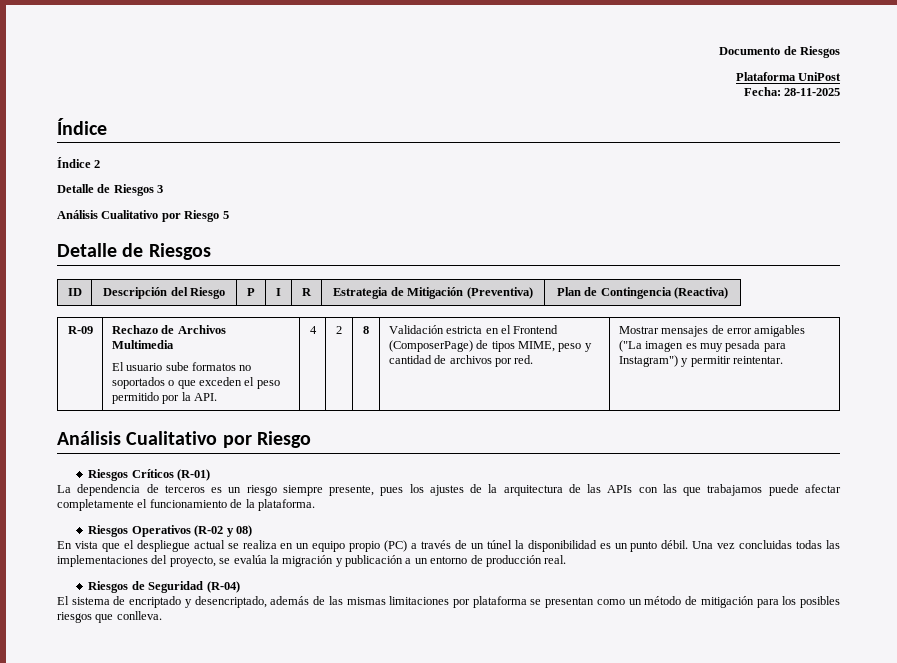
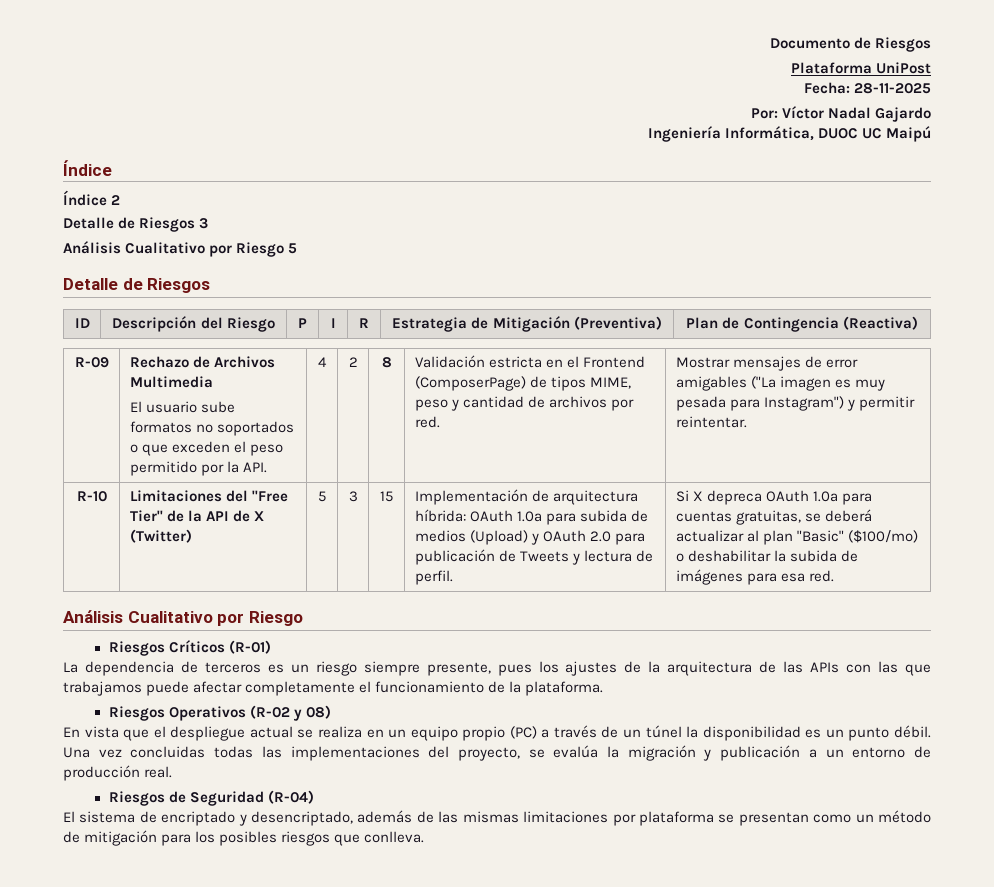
(840, 92) none -> [750,106,931,122] [647,126,931,142] // Por: Víctor Nadal Gajardo // Ingeniería Informática, DUOC UC Maipú
(784, 360) none -> [76,491,107,502] [129,490,288,502] [129,510,265,522] [129,529,192,543] [318,491,326,502] [348,491,358,502] [380,491,393,502] [414,489,638,505] [414,509,649,525] [414,530,646,545] [414,549,654,565] [414,570,453,585] [675,490,873,505] [675,509,872,525] [675,530,918,545] [675,550,858,562] [675,569,834,585] // R-10 | Limitaciones del "Free Tier" de la API de X (Twitter) | 5 | 3 | 15 | Implementación de arquitectura híbrida: OAuth 1.0a para subida de medios (Upload) y OAuth 2.0 para publicación de Tweets y lectura de perfil. | Si X depreca OAuth 1.0a para cuentas gratuitas, se deberá actualizar al plan "Basic" ($100/mo) o deshabilitar la subida de imágenes para esa red.

